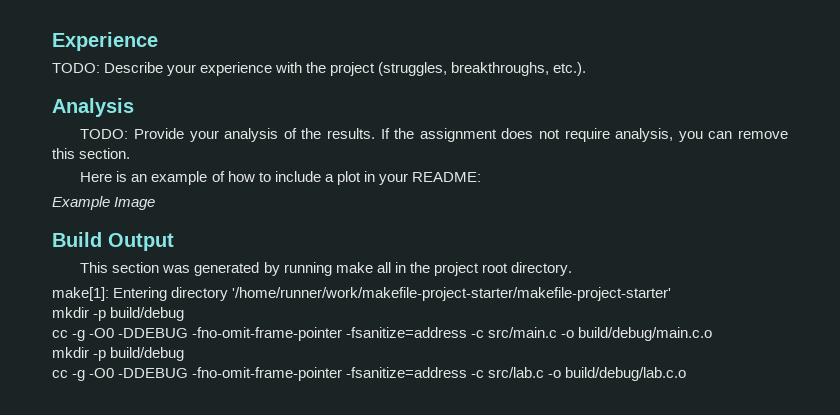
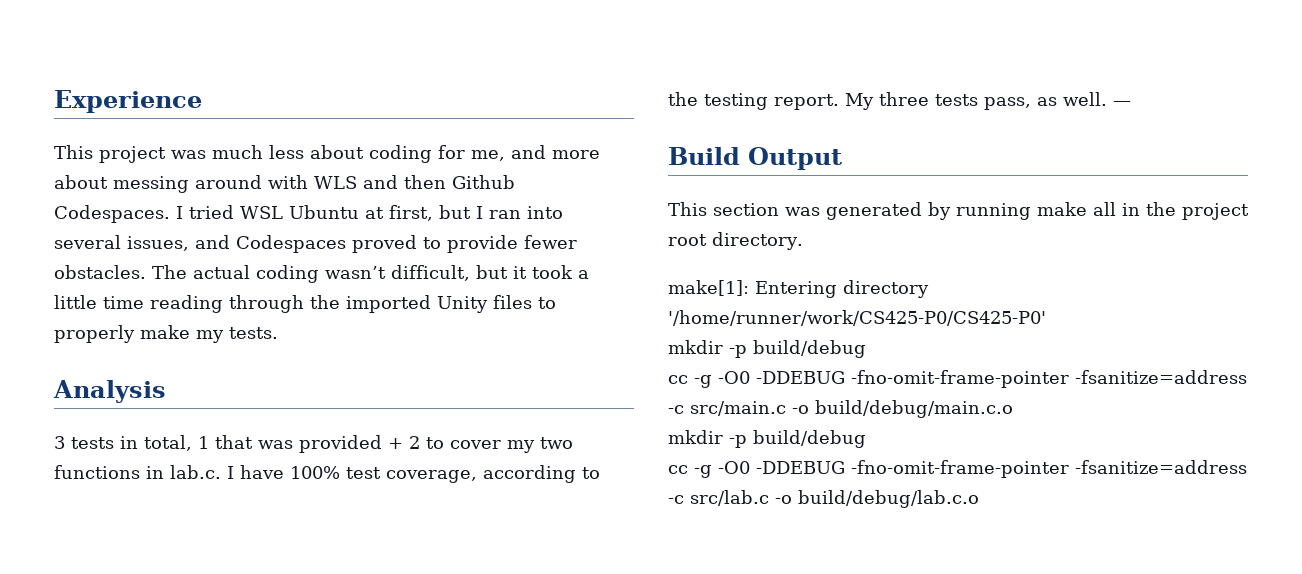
[52,62,587,76] [52,98,134,117] [80,128,788,142] [52,148,131,159] [80,171,481,185] [52,196,156,210] TODO: Describe your experience with the project (struggles, breakthroughs, etc.). // Analysis // TODO: Provide your analysis of the results. If the assignment does not require analysis, you can remove this section. // Here is an example of how to include a plot in your README: // Example Image -> [54,145,600,163] [54,175,515,193] [54,205,563,223] [54,235,577,253] [54,265,589,283] [54,295,556,313] [54,325,278,343] [53,380,166,403] [54,435,573,453] [54,465,600,483] [668,92,1131,110] This project was much less about coding for me, and more about messing around with WLS and then Github Codespaces. I tried WSL Ubuntu at first, but I ran into several issues, and Codespaces proved to provide fewer obstacles. The actual coding wasn’t difficult, but it took a little time reading through the imported Unity files to properly make my tests. // Analysis // 3 tests in total, 1 that was provided + 2 to cover my two functions in lab.c. I have 100% test coverage, according to the testing report. My three tests pass, as well. —
[232,287,672,301] '/home/runner/work/makefile-project-starter/makefile-project-starter' -> [668,310,1046,326] '/home/runner/work/CS425-P0/CS425-P0'

